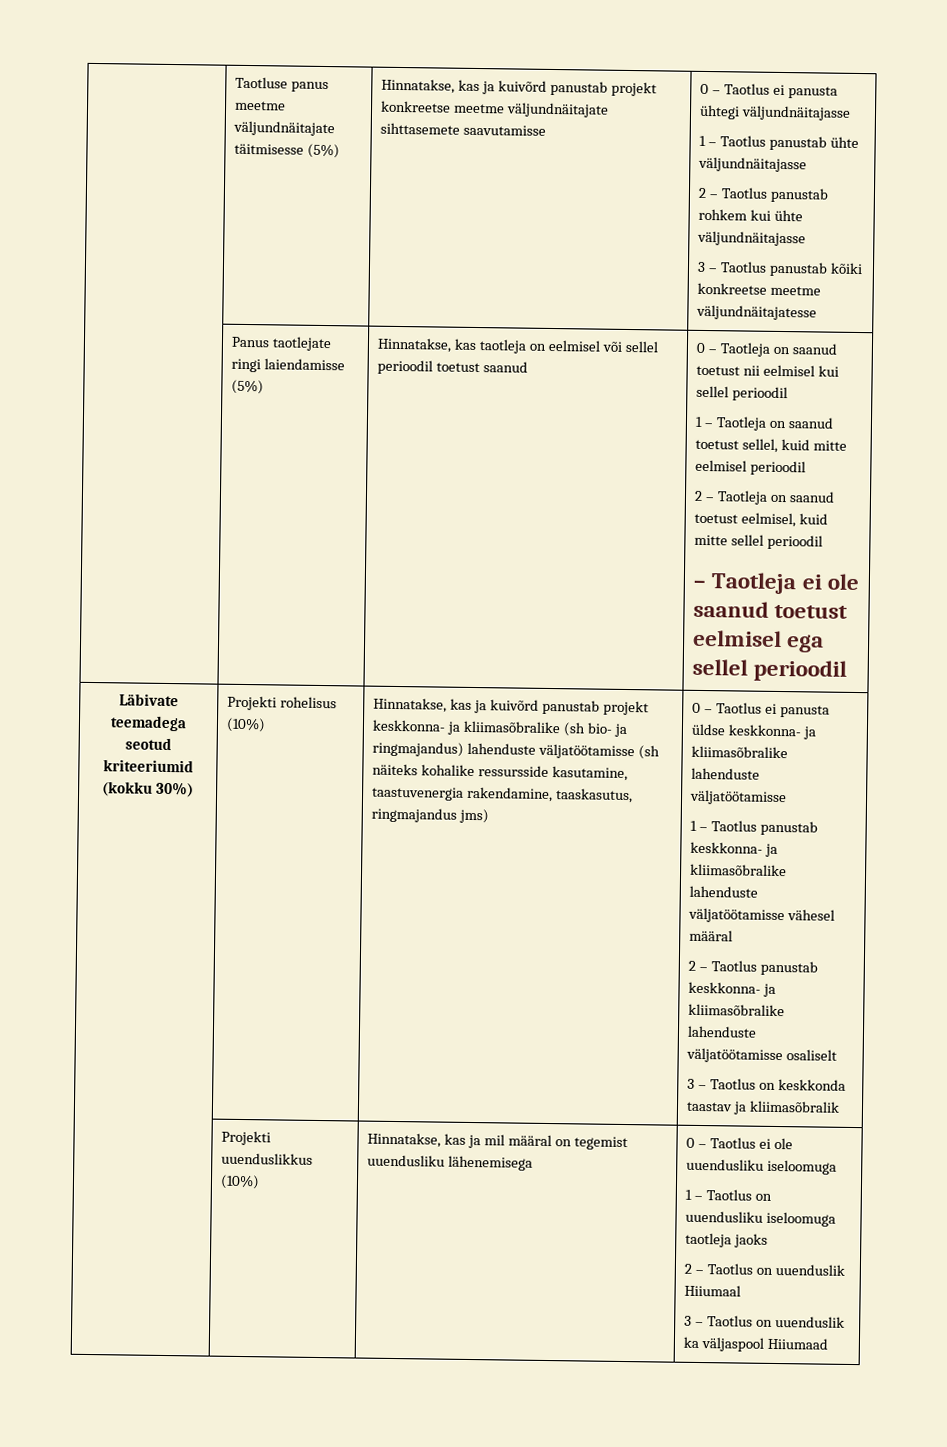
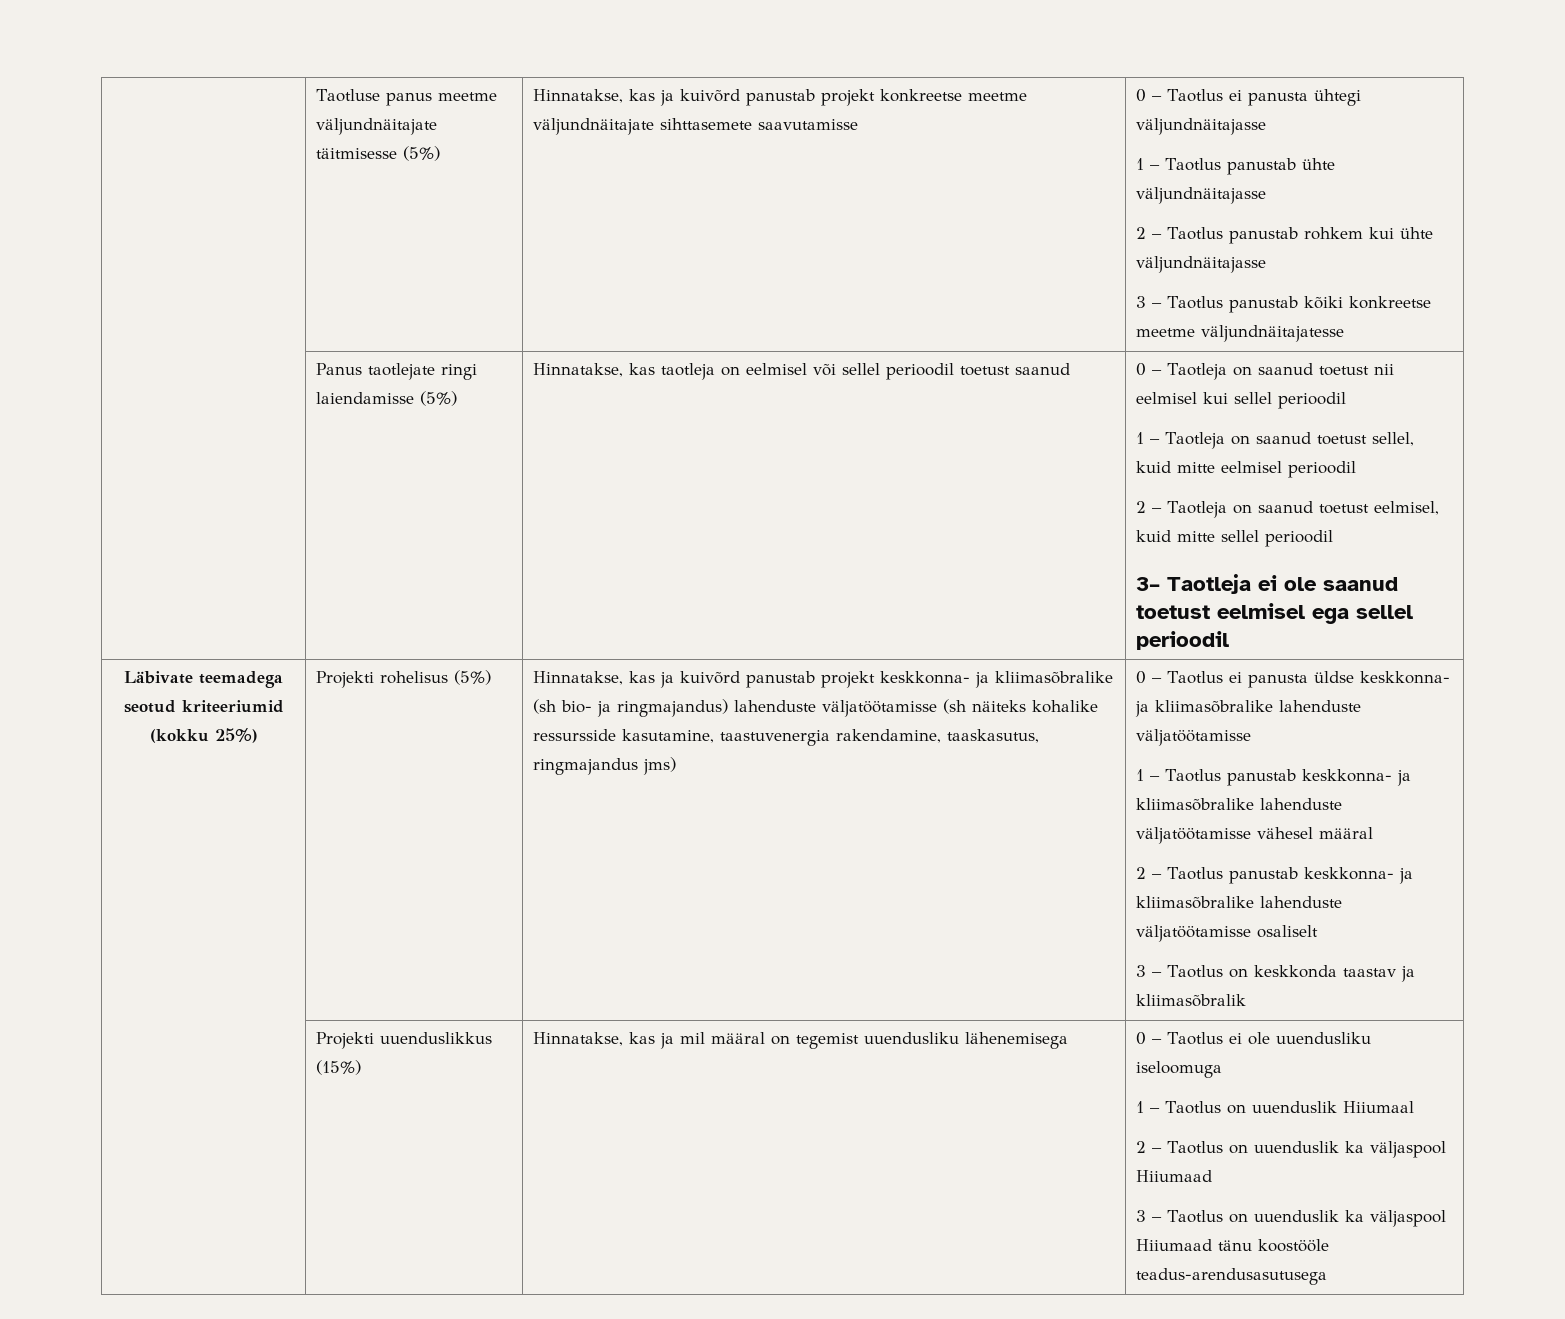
[693,579,707,589] – -> [1135,577,1160,591] 3–
[155,781,194,798] 30%) -> [214,728,258,743] 25%)
[226,717,267,733] (10%) -> [453,670,491,685] (5%)
[220,1174,261,1190] (10%) -> [315,1060,361,1075] (15%)
[685,1210,837,1227] [685,1232,769,1248] uuendusliku iseloomuga taotleja jaoks -> [1251,1101,1414,1113] uuenduslik Hiiumaal
[684,1284,742,1297] Hiiumaal -> [1344,1141,1446,1158] [1135,1170,1212,1182] ka väljaspool Hiiumaad
(829, 1343) none -> [1217,1239,1329,1252] [1135,1268,1327,1285] tänu koostööle teadus-arendusasutusega

